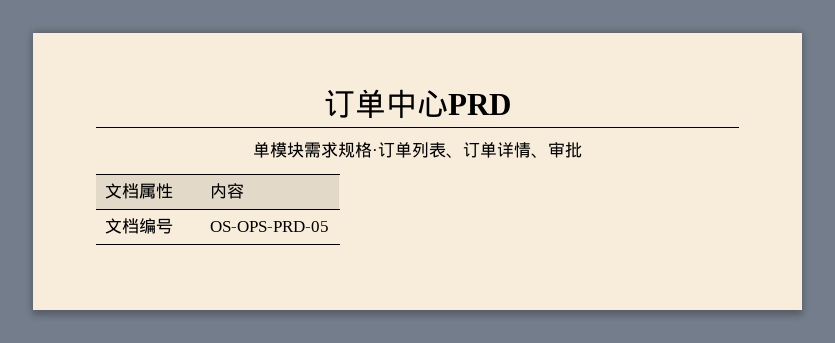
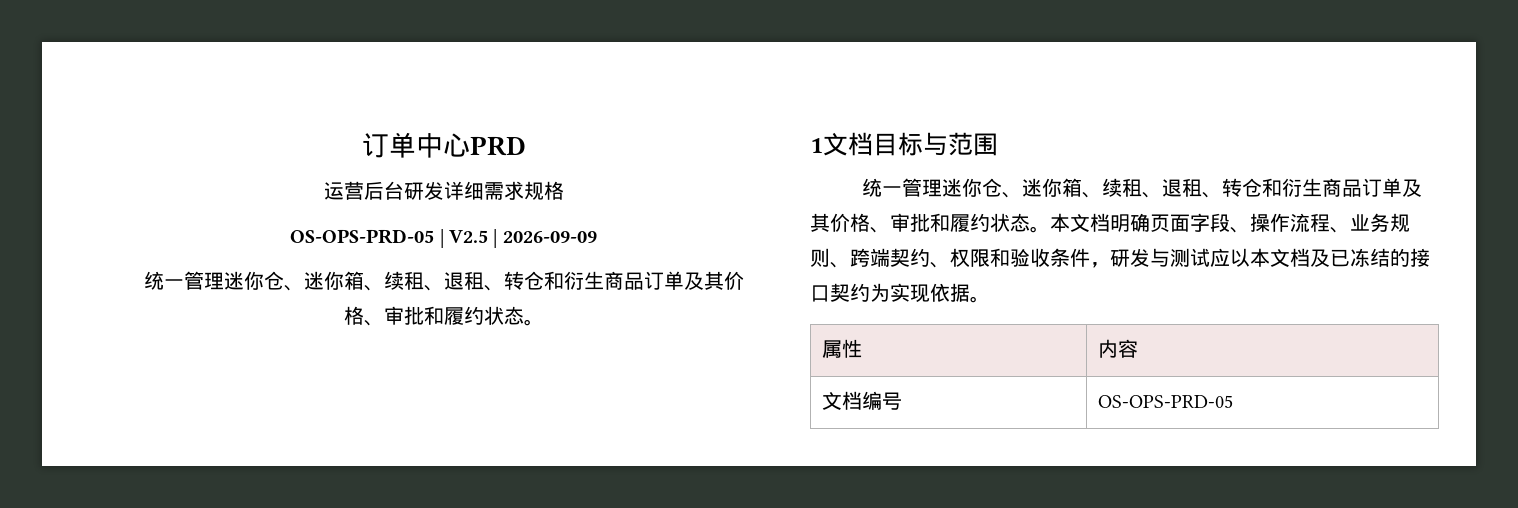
[253,142,582,158] [105,183,140,199] 单模块需求规格·订单列表、订单详情、审批 // 文档 -> [323,181,564,200] [290,229,597,248] [143,271,744,291] [343,306,544,326] [810,132,998,156] [861,178,1422,198] [810,213,1410,233] [810,248,1430,268] [810,283,990,303] 运营后台研发详细需求规格 // OS-OPS-PRD-05 | V2.5 | 2026-09-09 // 统一管理迷你仓、迷你箱、续租、退租、转仓和衍生商品订单及其价格、审批和履约状态。 // 1文档目标与范围 // 统一管理迷你仓、迷你箱、续租、退租、转仓和衍生商品订单及其价格、审批和履约状态。本文档明确页面字段、操作流程、业务规则、跨端契约、权限和验收条件，研发与测试应以本文档及已冻结的接口契约为实现依据。 //

